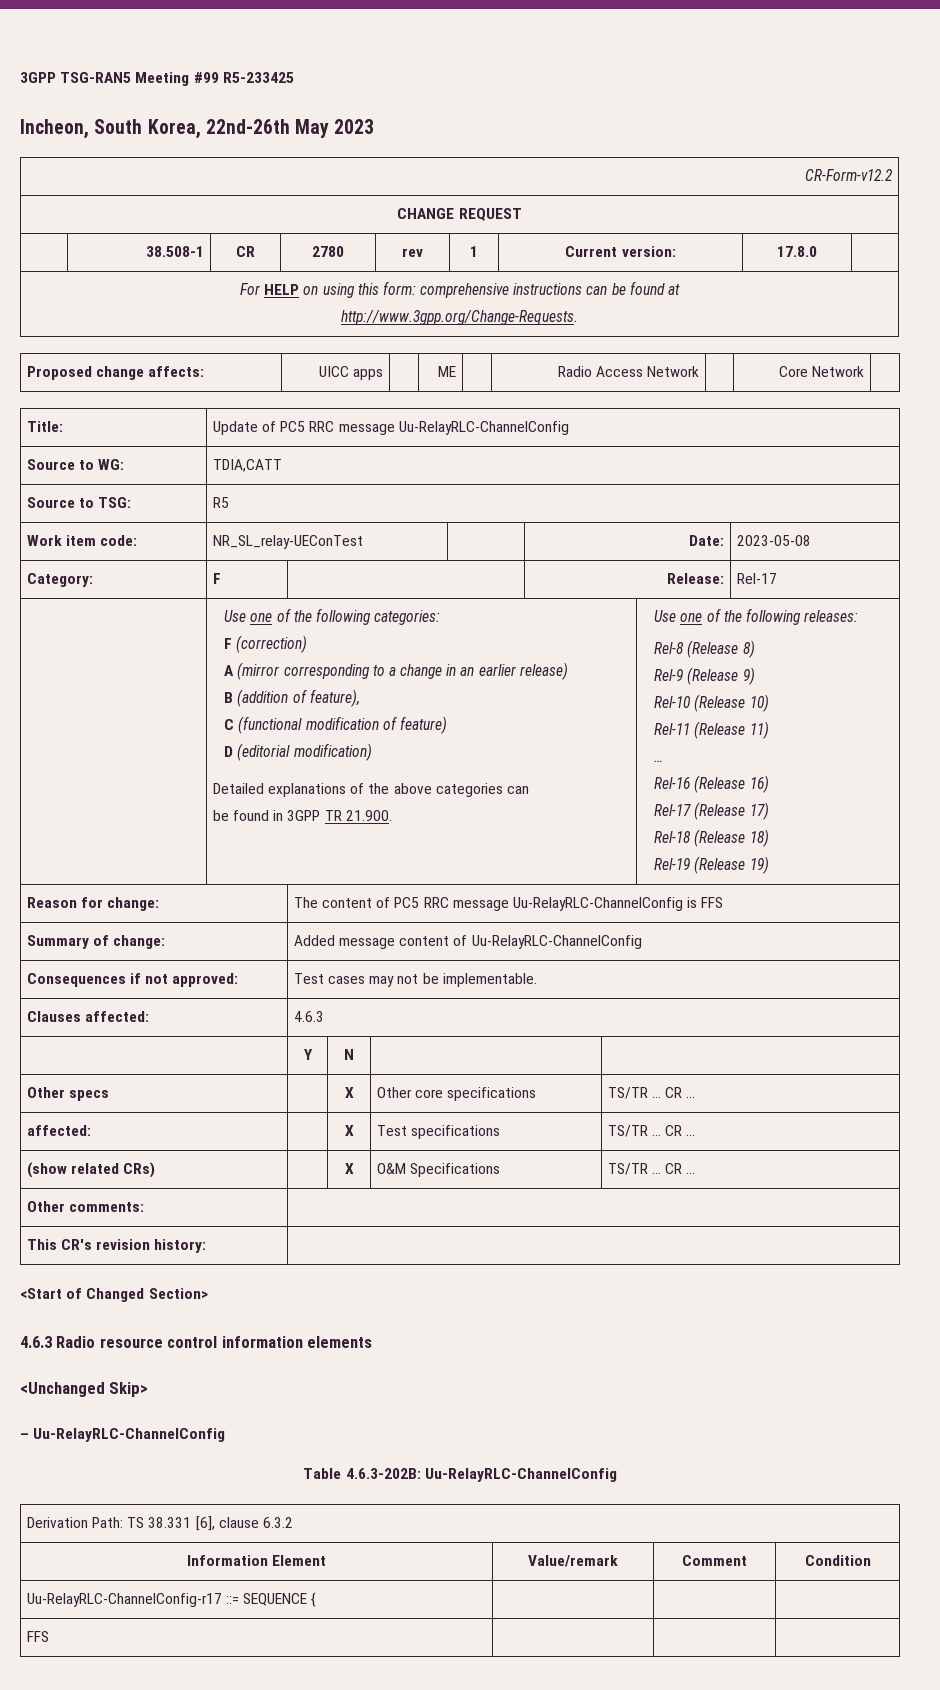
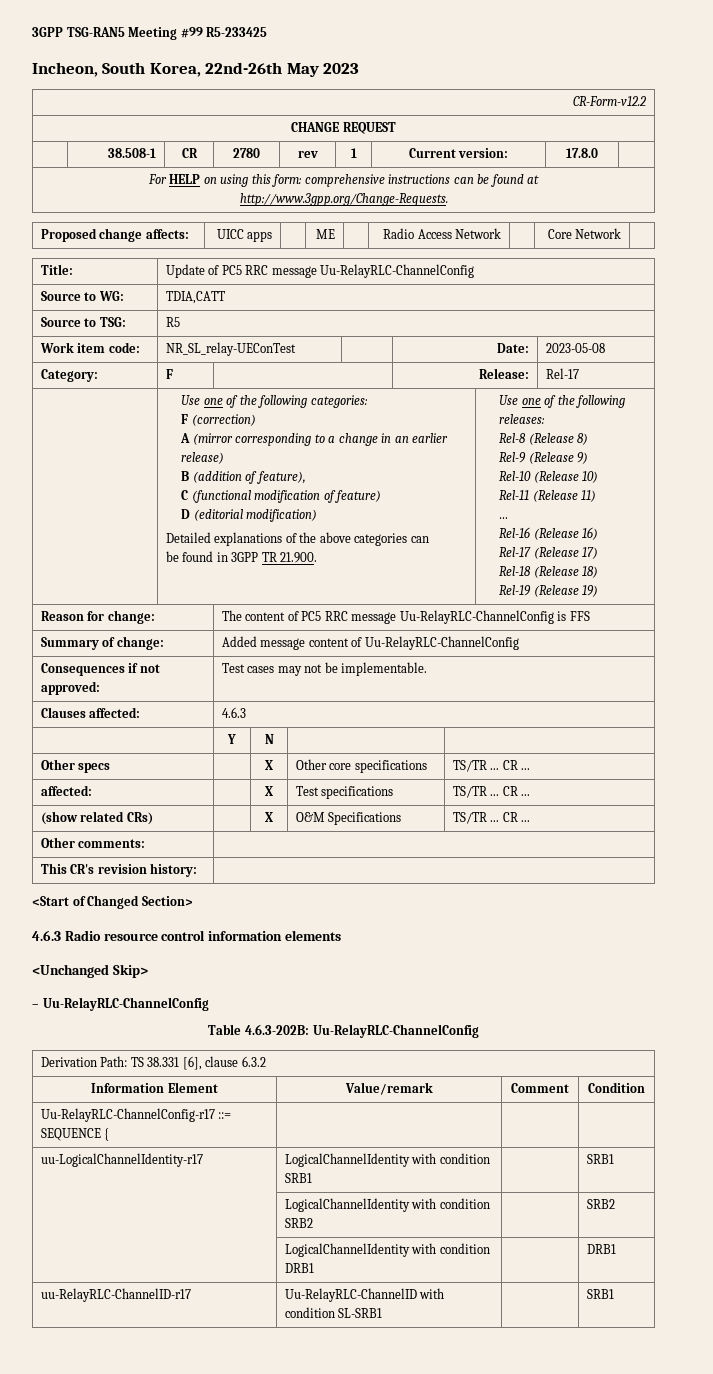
[26,1631,49,1642] FFS | | | -> [40,1153,203,1167] [284,1153,490,1167] [284,1173,312,1183] [586,1154,614,1164] [284,1198,490,1212] [284,1218,313,1228] [586,1199,615,1209] [284,1243,490,1257] [284,1263,314,1273] [586,1244,616,1254] [40,1288,191,1302] [284,1288,445,1302] [284,1307,383,1318] [586,1289,614,1299] uu-LogicalChannelIdentity-r17 | LogicalChannelIdentity with condition SRB1 | | SRB1 // | LogicalChannelIdentity with condition SRB2 | | SRB2 // | LogicalChannelIdentity with condition DRB1 | | DRB1 // uu-RelayRLC-ChannelID-r17 | Uu-RelayRLC-ChannelID with condition SL-SRB1 | | SRB1

